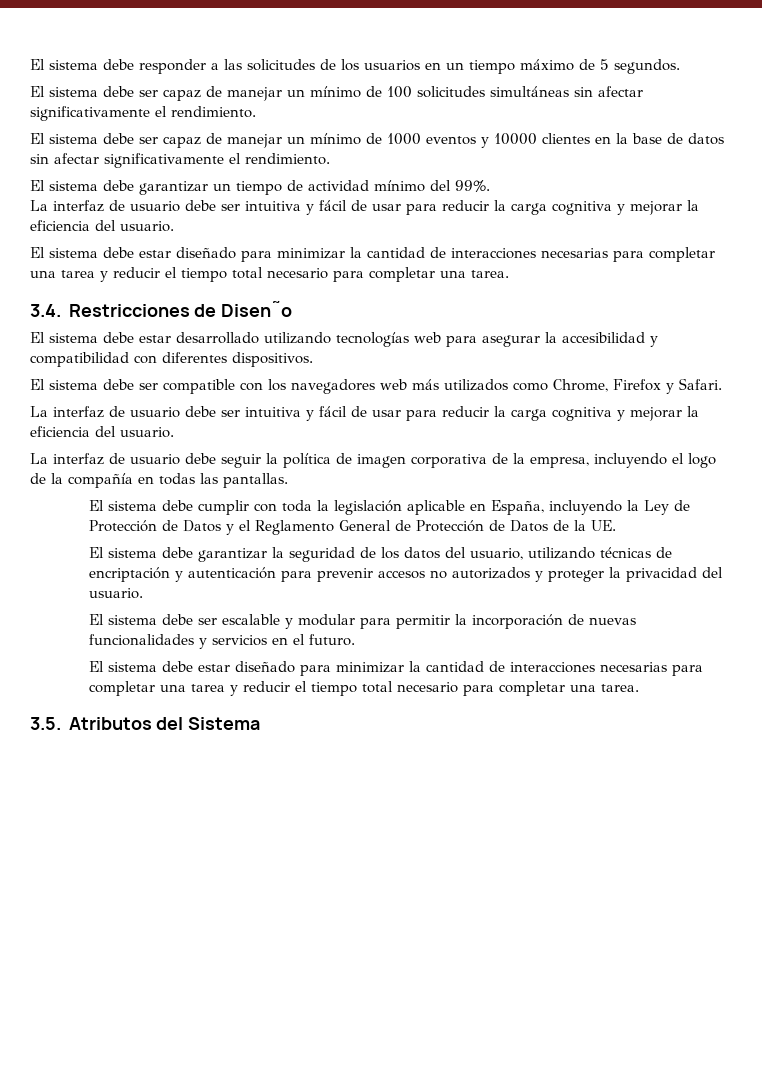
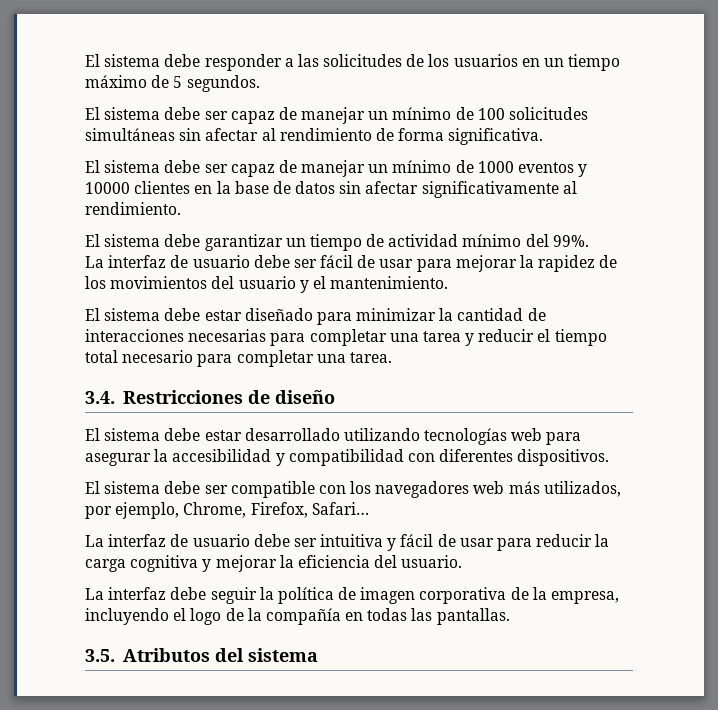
[30,106,256,121] significativamente el rendimiento. -> [261,128,544,145] al rendimiento de forma significativa.
[229,153,241,164] el -> [562,181,577,194] al
[245,200,699,215] [30,220,174,232] intuitiva y fácil de usar para reducir la carga cognitiva y mejorar la eficiencia del usuario. -> [320,255,618,272] [85,276,449,293] fácil de usar para mejorar la rapidez de los movimientos del usuario y el mantenimiento.
[221,300,293,317] Disen˜o -> [274,390,335,404] diseño
[444,378,722,394] utilizados como Chrome, Firefox y Safari. -> [543,481,621,497] [85,502,369,519] utilizados, por ejemplo, Chrome, Firefox, Safari…
[109,453,180,465] de usuario -> (167, 593) none
[89,500,691,515] [89,520,617,535] [89,547,673,562] [89,567,724,582] [89,588,144,599] [89,614,637,629] [89,634,356,649] [89,661,704,676] [89,681,640,696] // El sistema debe cumplir con toda la legislación aplicable en España, incluyendo la Ley de Protección de Datos y el Reglamento General de Protección de Datos de la UE. // El sistema debe garantizar la seguridad de los datos del usuario, utilizando técnicas de encriptación y autenticación para prevenir accesos no autorizados y proteger la privacidad del usuario. // El sistema debe ser escalable y modular para permitir la incorporación de nuevas funcionalidades y servicios en el futuro. // El sistema debe estar diseñado para minimizar la cantidad de interacciones necesarias para completar una tarea y reducir el tiempo total necesario para completar una tarea. -> (510, 616) none
[188,717,261,730] Sistema -> [247,648,318,662] sistema

